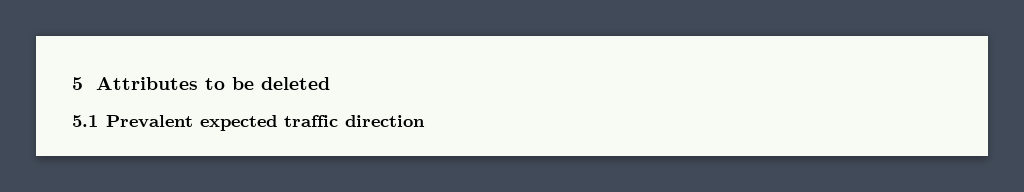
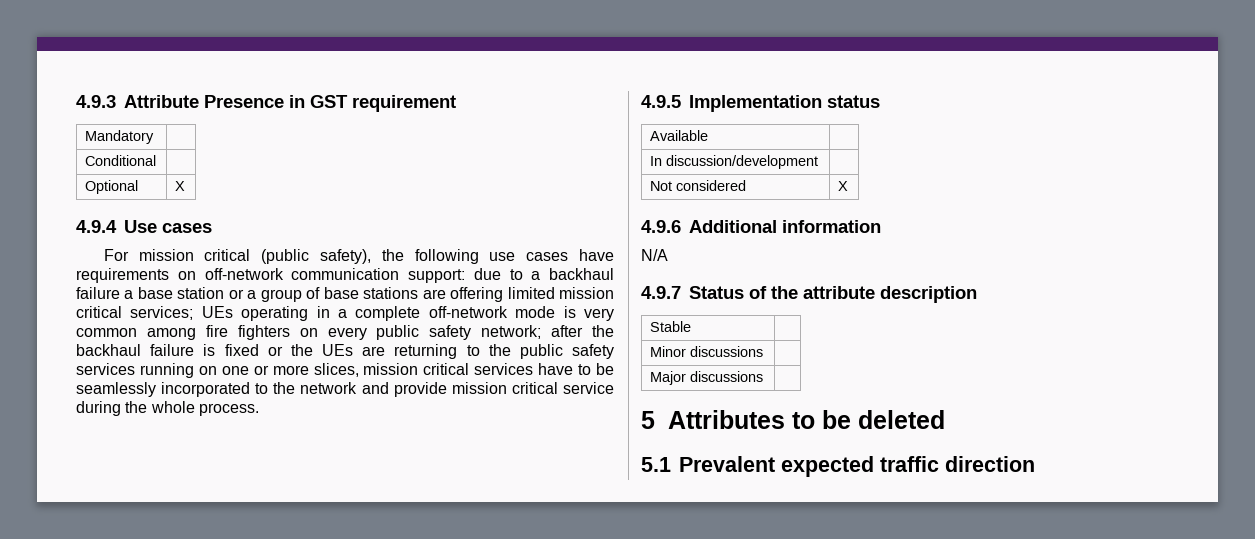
(72, 83) none -> [76,95,456,112] [85,130,155,144] [85,155,157,166] [85,180,139,194] [175,181,186,191] [76,220,212,233] [103,249,614,264] [76,268,614,283] [76,287,614,302] [76,306,614,321] [76,325,614,340] [76,344,615,359] [76,363,614,378] [76,382,614,397] [76,401,259,416] [641,95,880,112] [650,130,709,141] [650,155,819,169] [650,180,747,191] [838,181,849,191] [641,220,881,233] [641,249,668,261] [641,286,977,303] [650,321,692,332] [650,346,764,357] [650,371,764,385] 4.9.3 Attribute Presence in GST requirement // Mandatory | // Conditional | // Optional | X // 4.9.4 Use cases // For mission critical (public safety), the following use cases have requirements on off-network communication support: due to a backhaul failure a base station or a group of base stations are offering limited mission critical services; UEs operating in a complete off-network mode is very common among fire fighters on every public safety network; after the backhaul failure is fixed or the UEs are returning to the public safety services running on one or more slices, mission critical services have to be seamlessly incorporated to the network and provide mission critical service during the whole process. // 4.9.5 Implementation status // Available | // In discussion/development | // Not considered | X // 4.9.6 Additional information // N/A // 4.9.7 Status of the attribute description // Stable | // Minor discussions | // Major discussions | //

